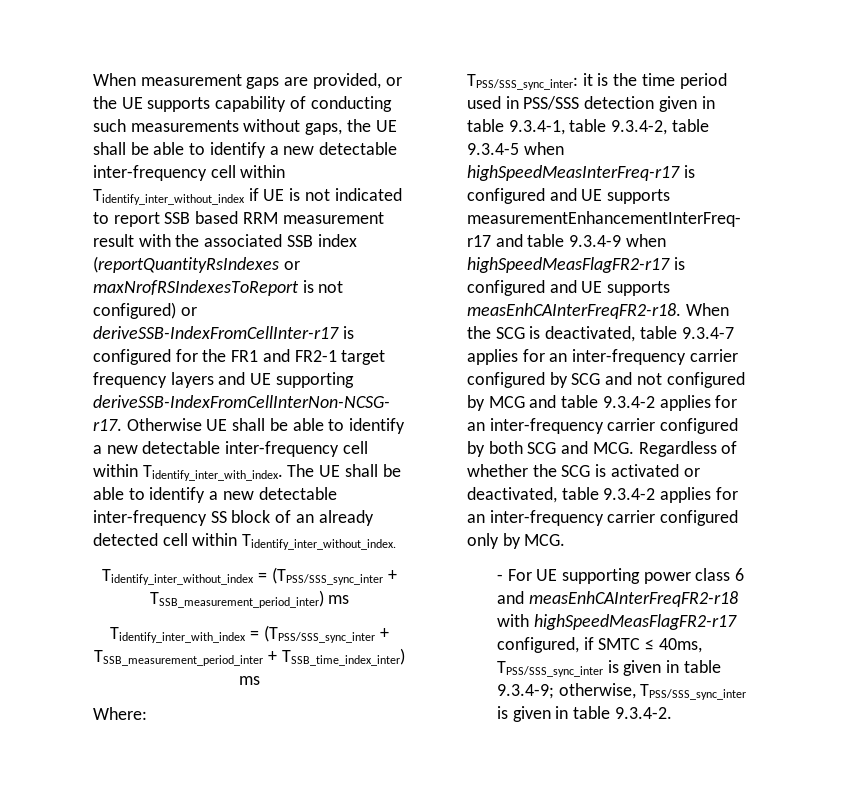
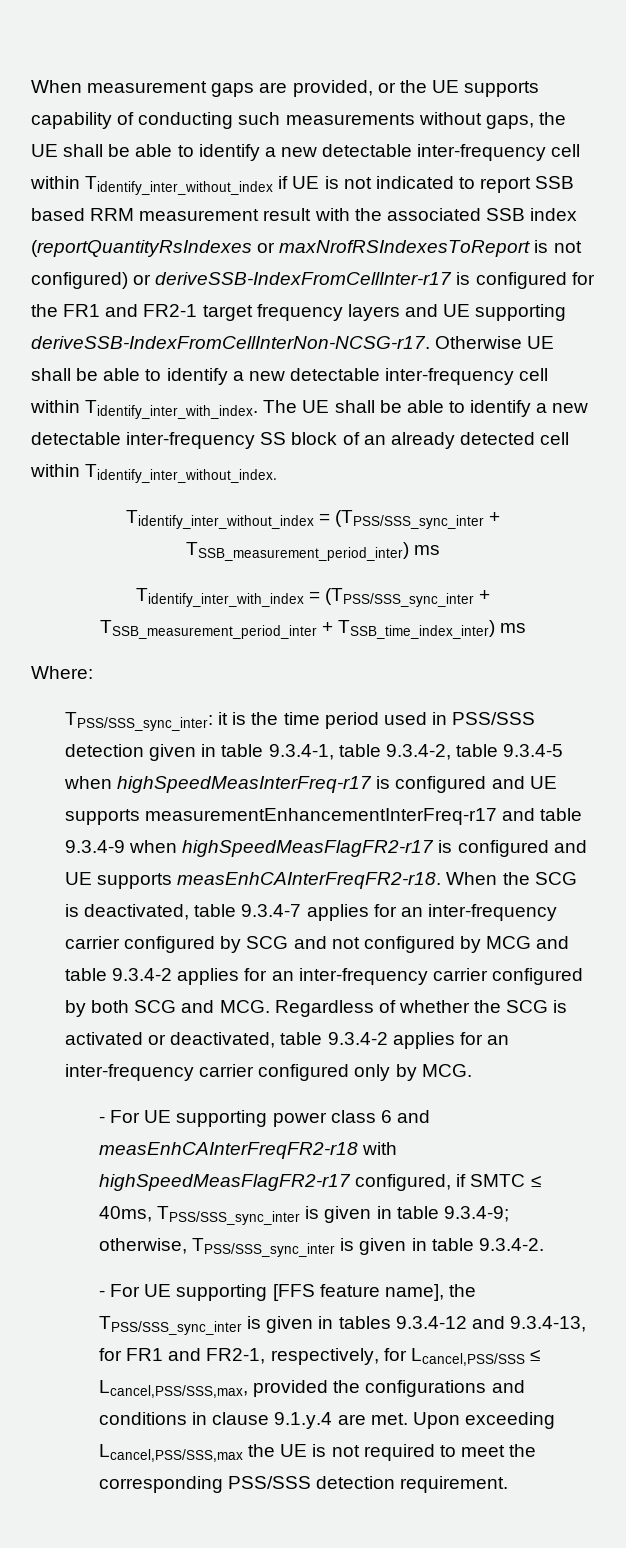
(672, 713) none -> [99,1284,477,1301] [99,1316,587,1335] [99,1348,541,1366] [99,1380,525,1398] [99,1412,556,1429] [99,1444,537,1462] [99,1476,509,1493] // - For UE supporting [FFS feature name], the TPSS/SSS_sync_inter is given in tables 9.3.4-12 and 9.3.4-13, for FR1 and FR2-1, respectively, for Lcancel,PSS/SSS ≤ Lcancel,PSS/SSS,max, provided the configurations and conditions in clause 9.1.y.4 are met. Upon exceeding Lcancel,PSS/SSS,max the UE is not required to meet the corresponding PSS/SSS detection requirement.

